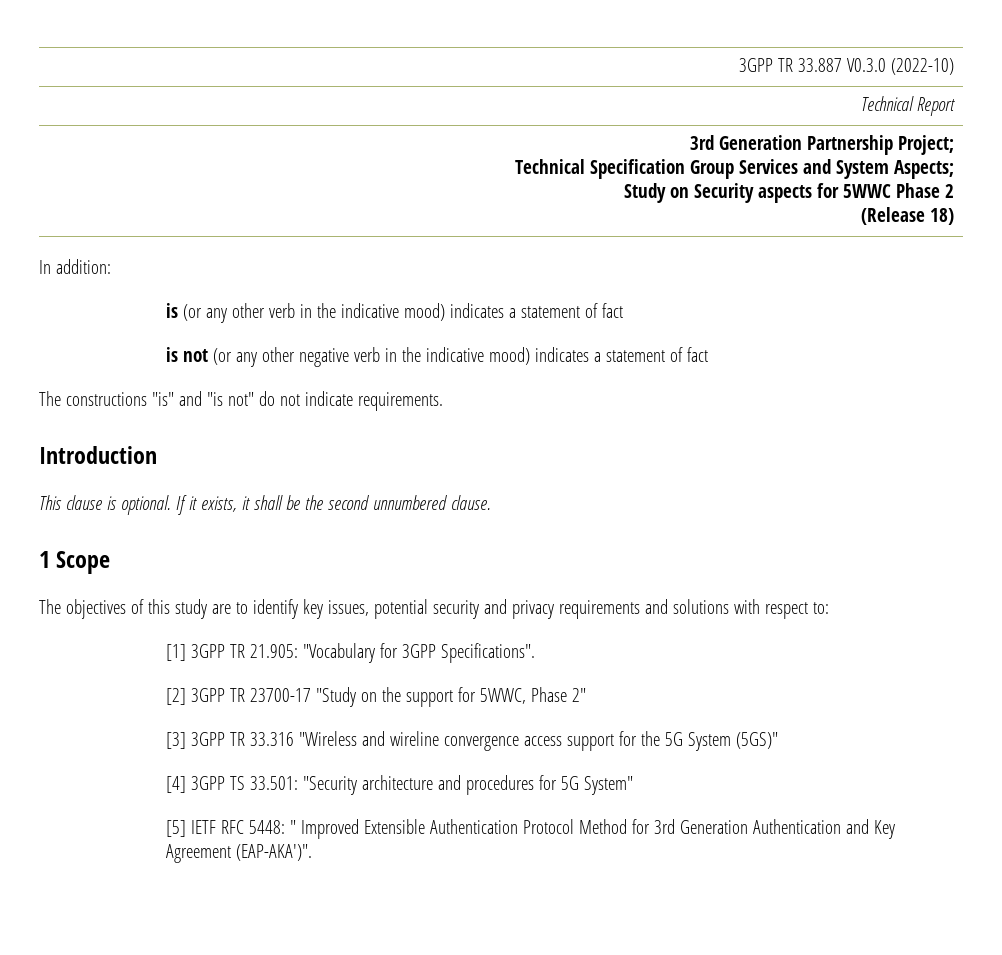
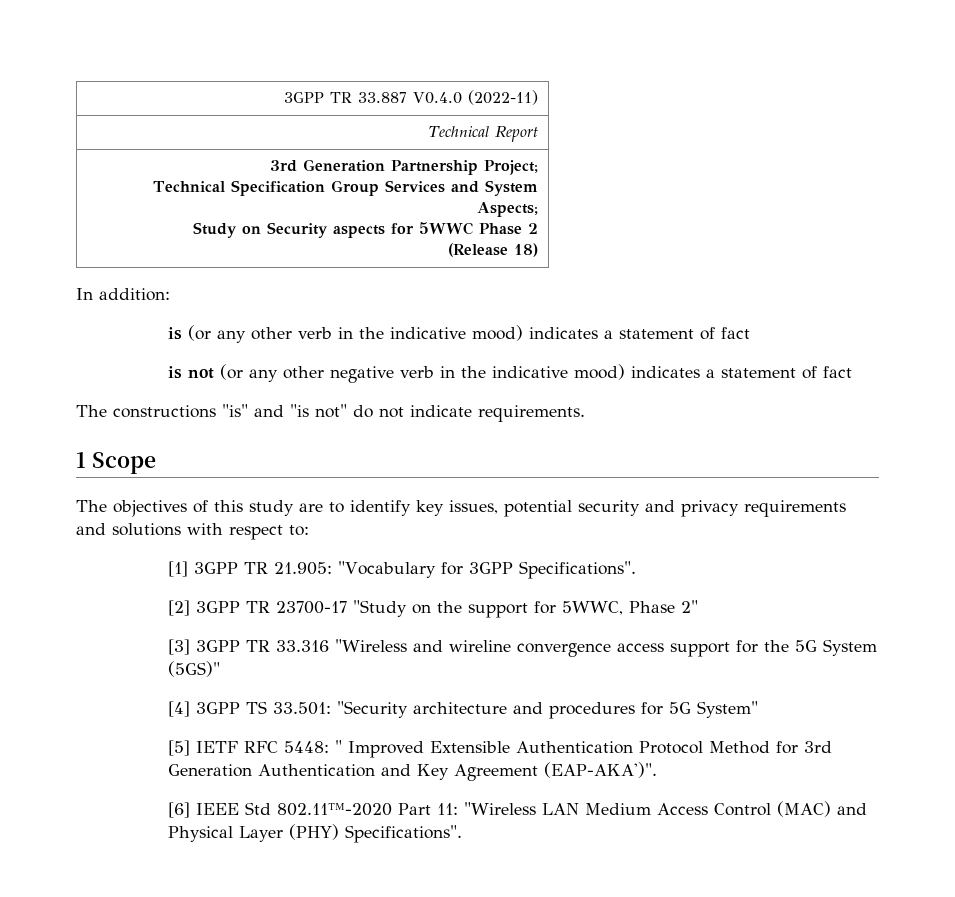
[847,58,955,75] V0.3.0 (2022-10) -> [413,90,539,105] V0.4.0 (2022-11)
[39,446,157,464] [39,495,491,515] // Introduction // This clause is optional. If it exists, it shall be the second unnumbered clause. -> (585, 413) none
(312, 852) none -> [167,801,867,818] [167,824,462,843] // [6] IEEE Std 802.11™-2020 Part 11: "Wireless LAN Medium Access Control (MAC) and Physical Layer (PHY) Specifications".

